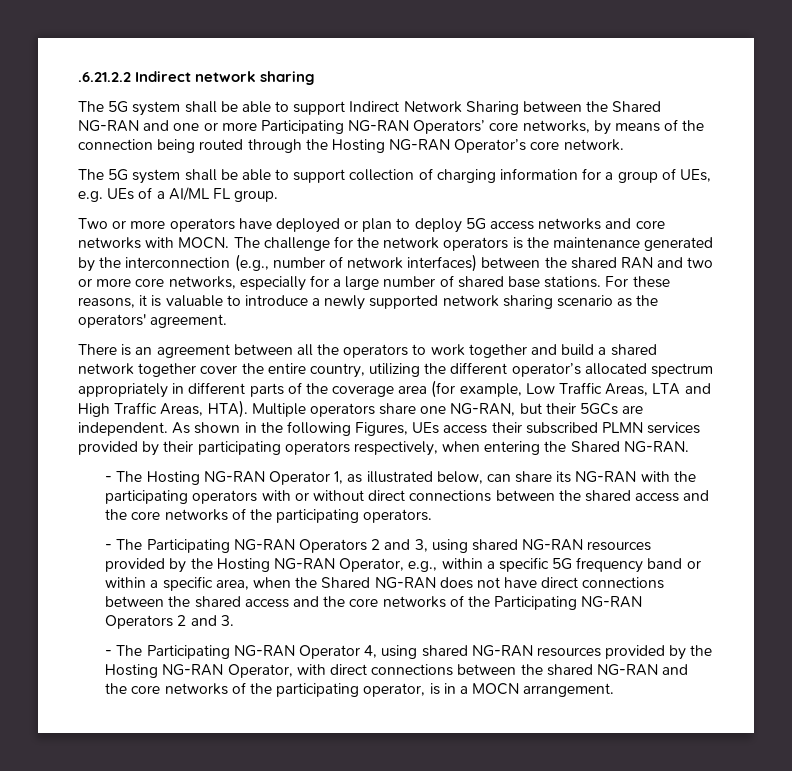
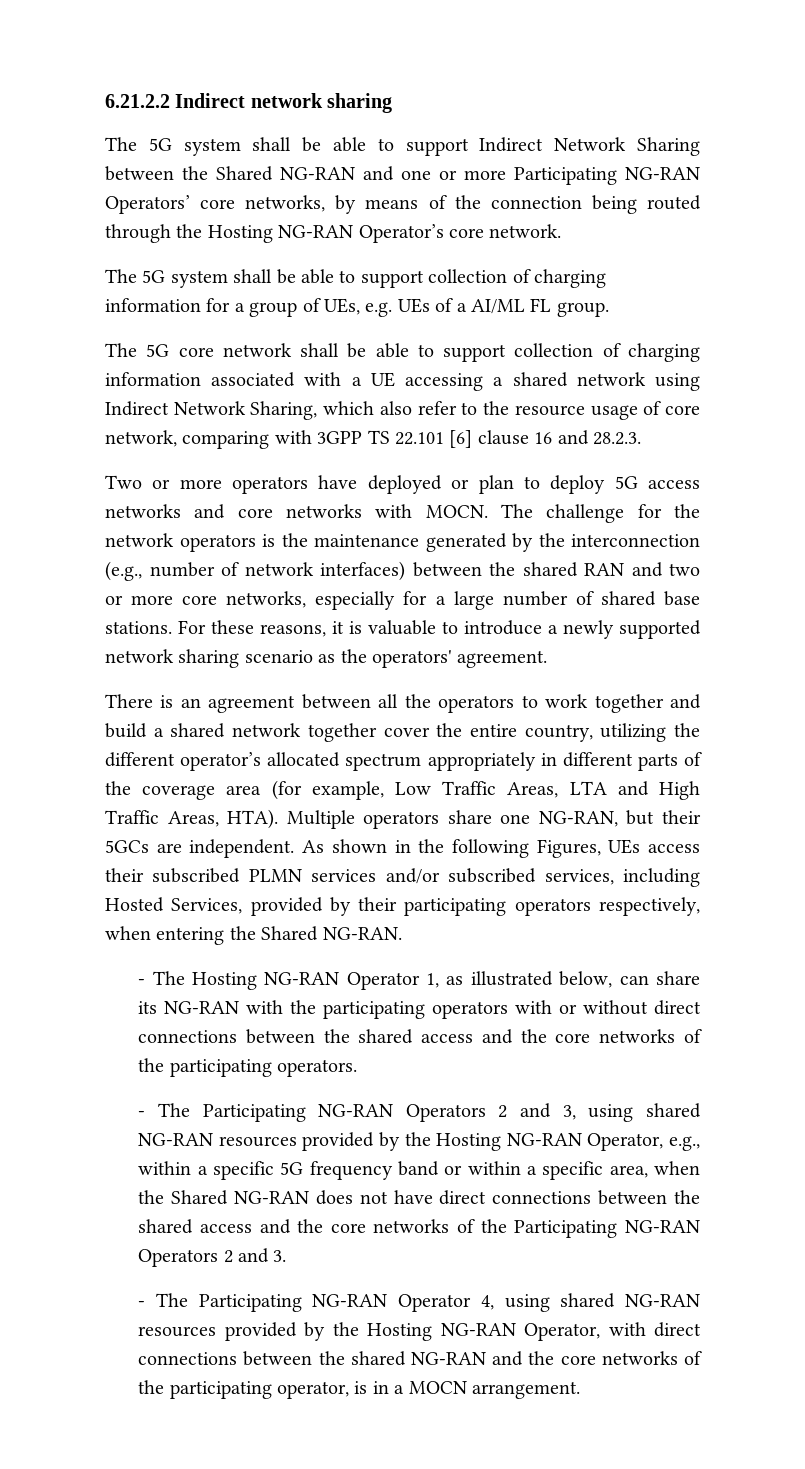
[78,72,131,82] .6.21.2.2 -> [105,94,170,108] 6.21.2.2
(279, 196) none -> [105,343,700,362] [105,372,700,391] [105,401,701,420] [105,430,641,449] // The 5G core network shall be able to support collection of charging information associated with a UE accessing a shared network using Indirect Network Sharing, which also refer to the resource usage of core network, comparing with 3GPP TS 22.101 [6] clause 16 and 28.2.3.
(701, 428) none -> [385,868,700,887] [105,897,243,914] and/or subscribed services, including Hosted Services,

